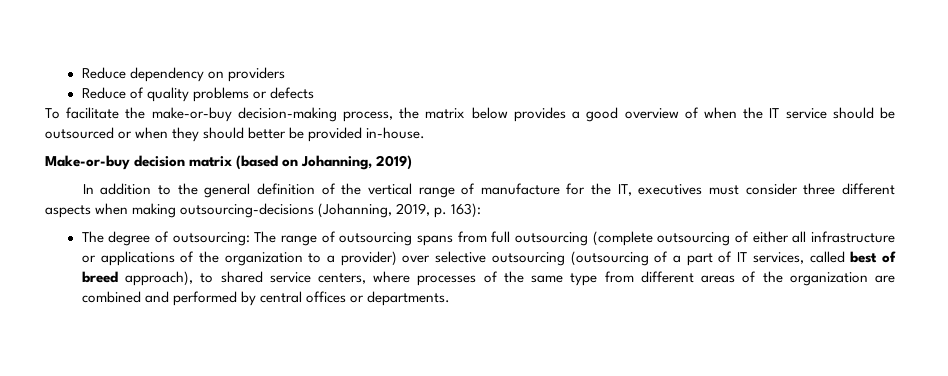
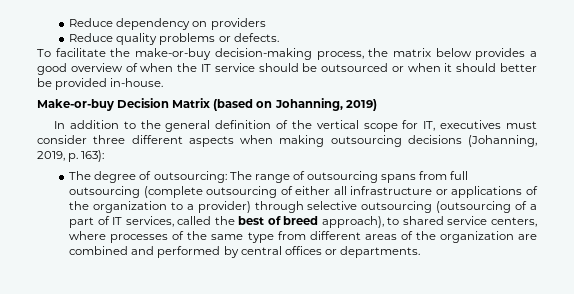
[129,87,144,99] of -> (114, 37) none
[270,87,315,99] defects -> [233,33,279,42] defects.
[172,127,200,142] they -> [444,63,453,72] it
[134,155,233,167] decision matrix -> [117,98,211,108] Decision Matrix
[418,183,612,198] range of manufacture for the -> [363,120,419,132] scope for
[180,203,315,218] outsourcing-decisions -> [330,135,462,147] outsourcing decisions
[402,255,431,263] over -> [254,201,304,213] through
(845, 257) none -> [214,216,235,225] the

